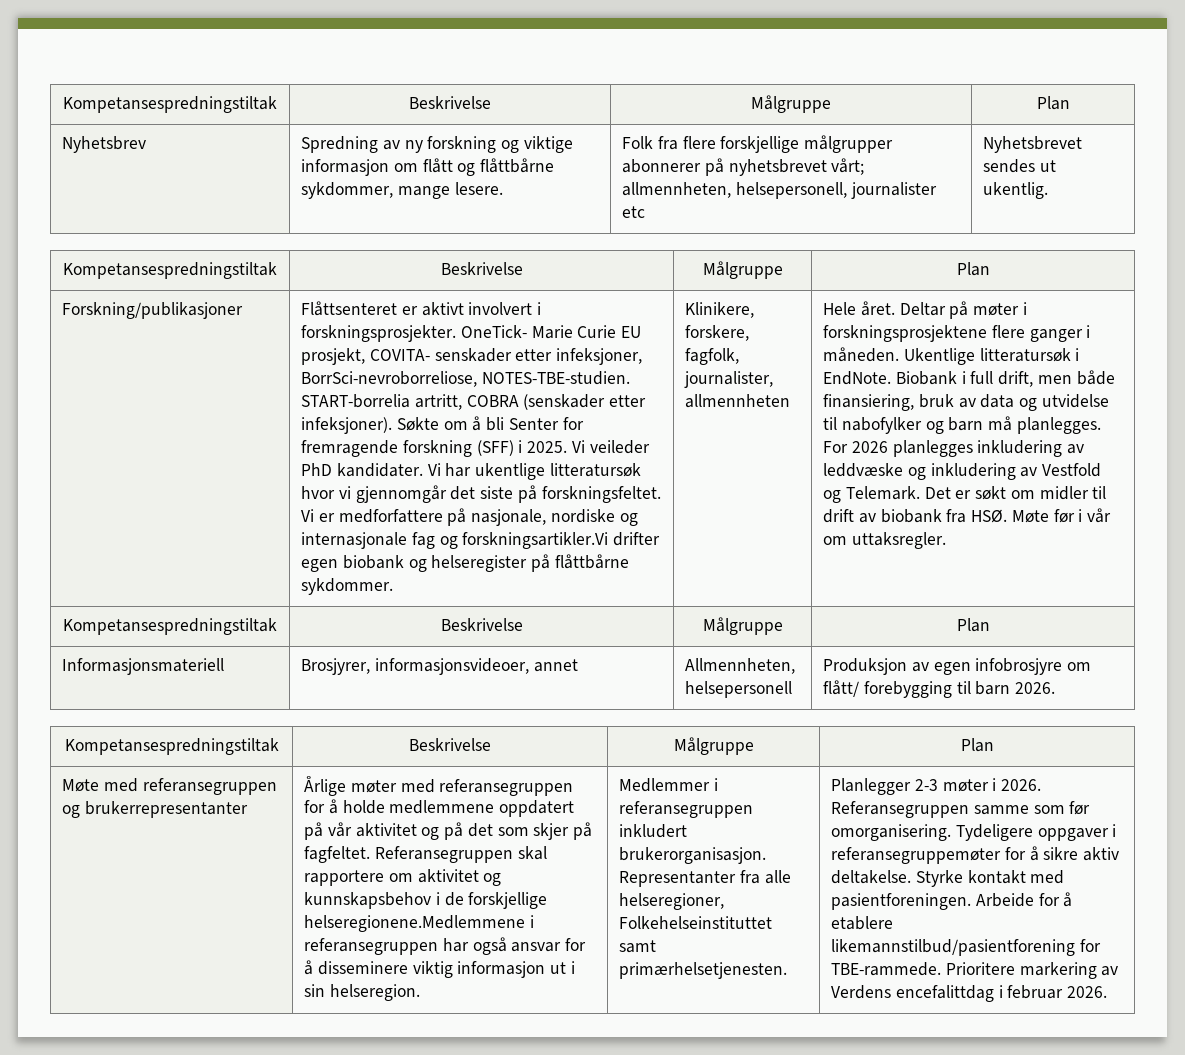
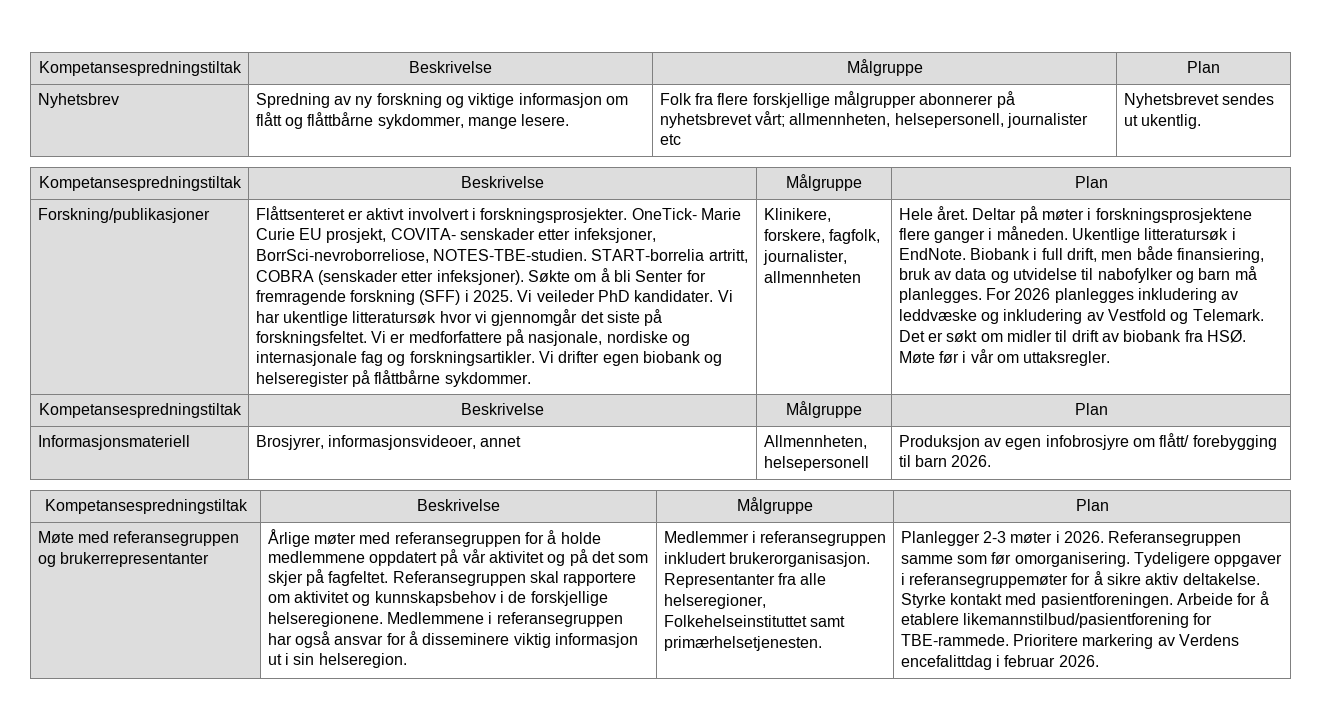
[462,532,609,549] forskningsartikler.Vi -> [409,351,554,366] forskningsartikler. Vi
[304,915,526,932] helseregionene.Medlemmene -> [267,612,484,627] helseregionene. Medlemmene

